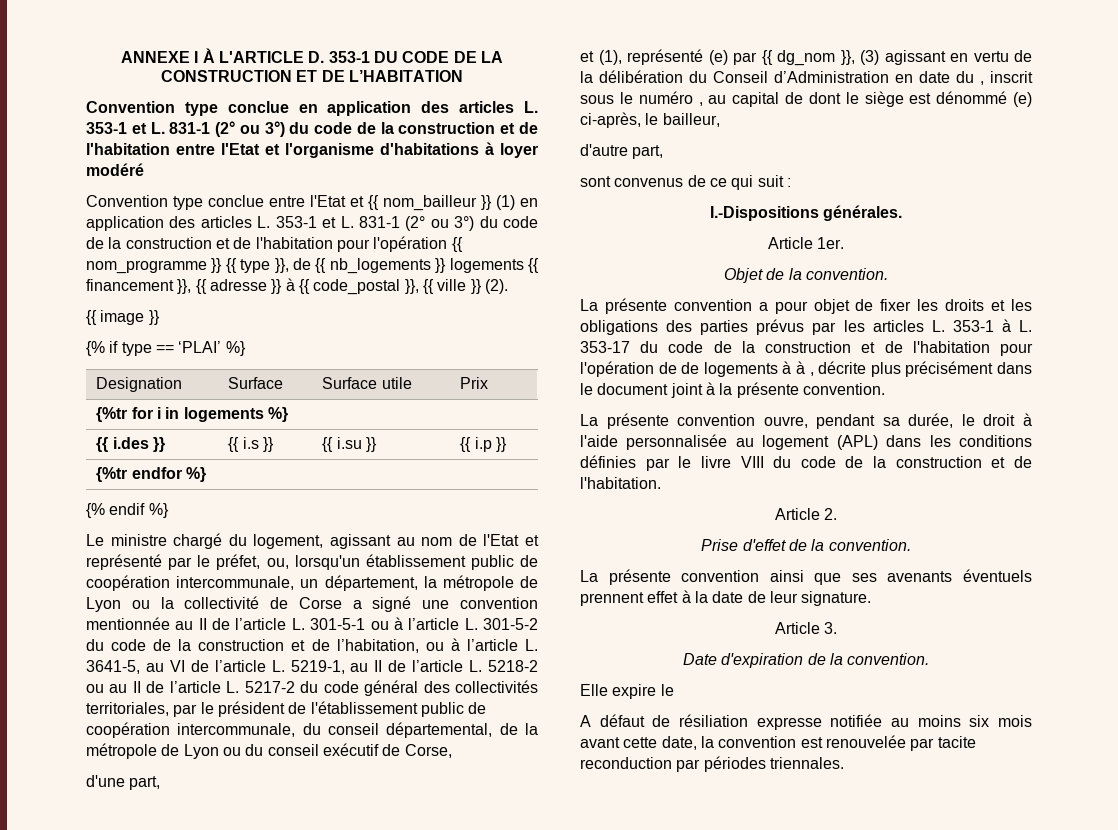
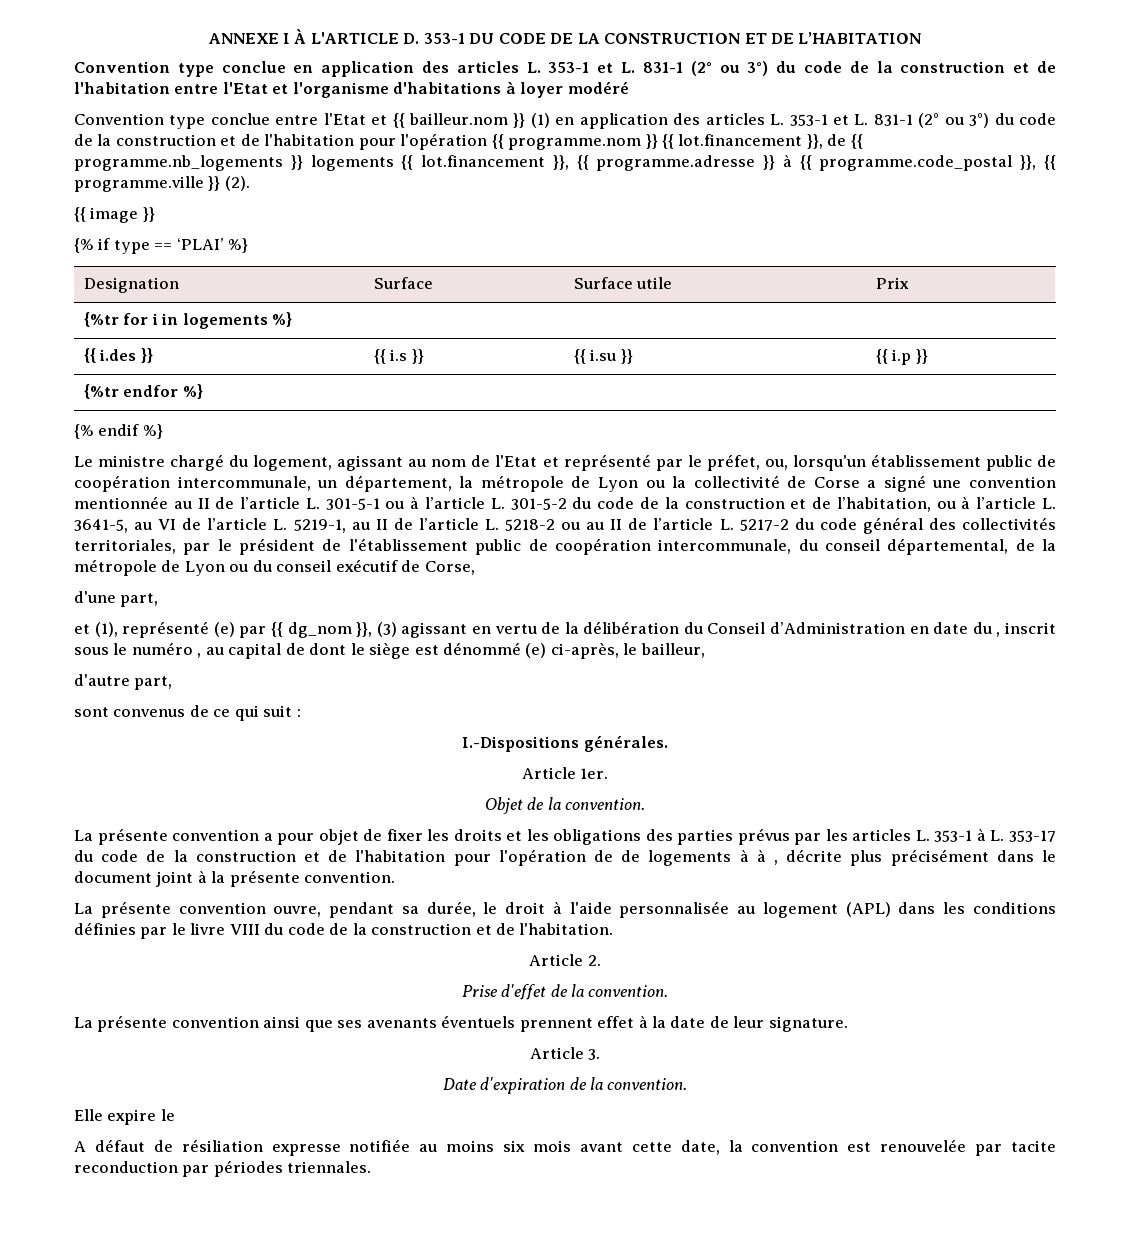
[383,195,477,211] nom_bailleur -> [409,113,509,125] bailleur.nom
[86,260,207,274] nom_programme -> [508,138,642,150] programme.nom
[240,259,271,273] type -> [678,134,803,146] lot.financement
[329,258,431,274] nb_logements -> [74,155,283,171] programme.nb_logements
[86,279,267,294] financement }}, {{ adresse -> [421,155,756,171] lot.financement }}, {{ programme.adresse
[313,279,467,295] code_postal }}, {{ ville -> [819,155,1056,171] [74,176,204,192] programme.code_postal }}, {{ programme.ville

